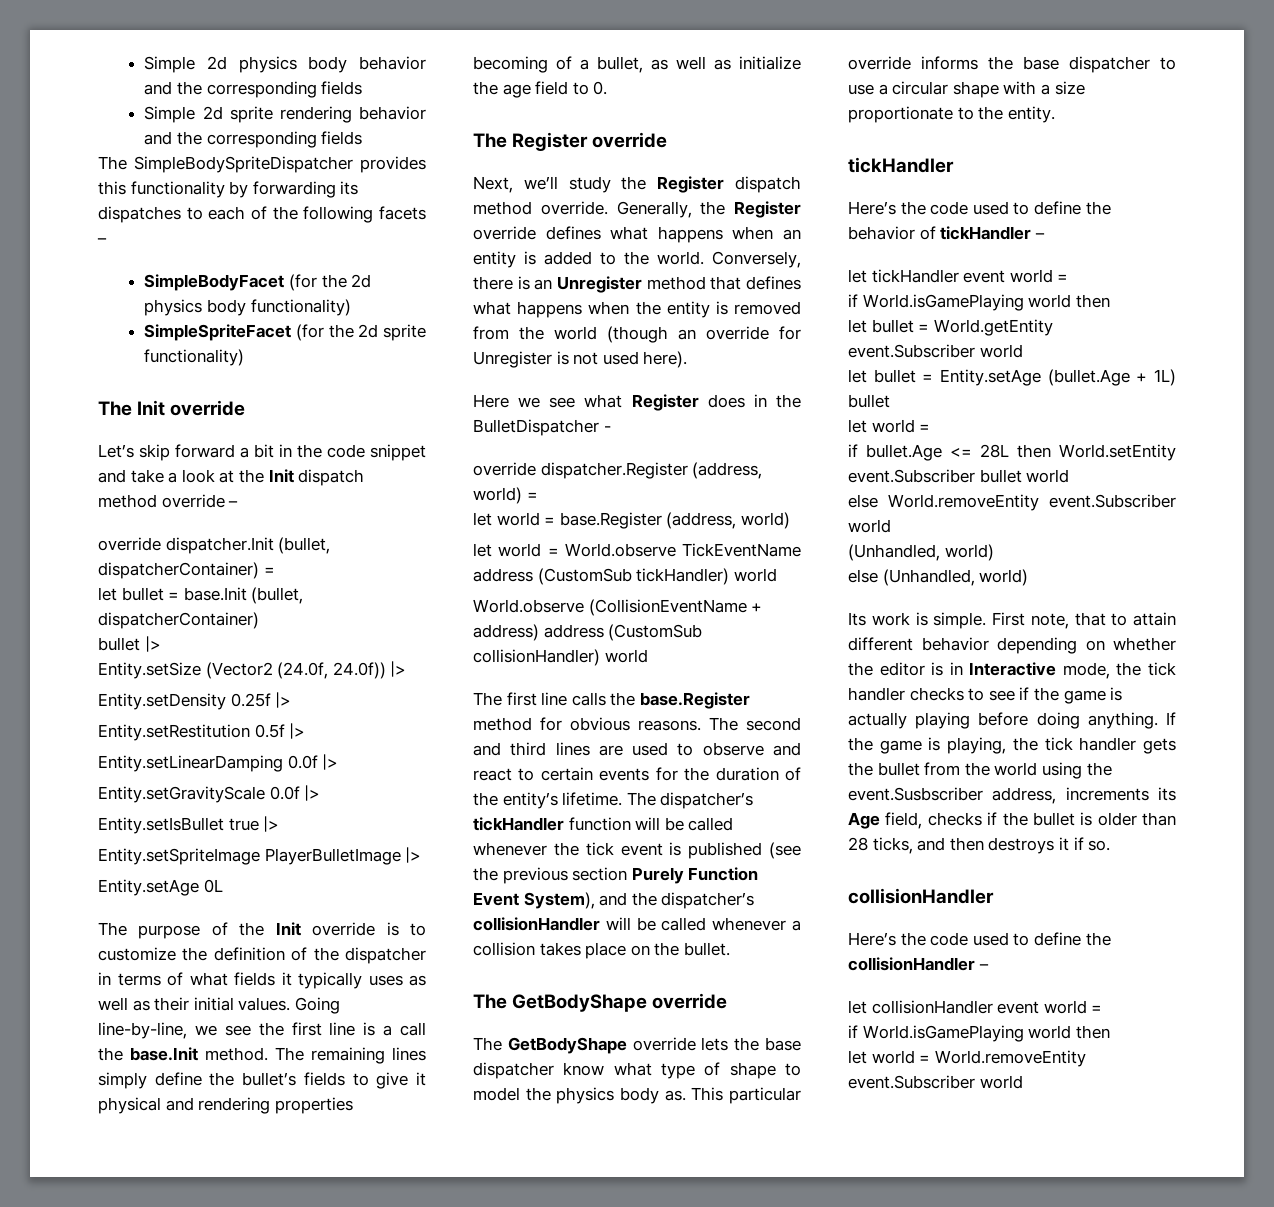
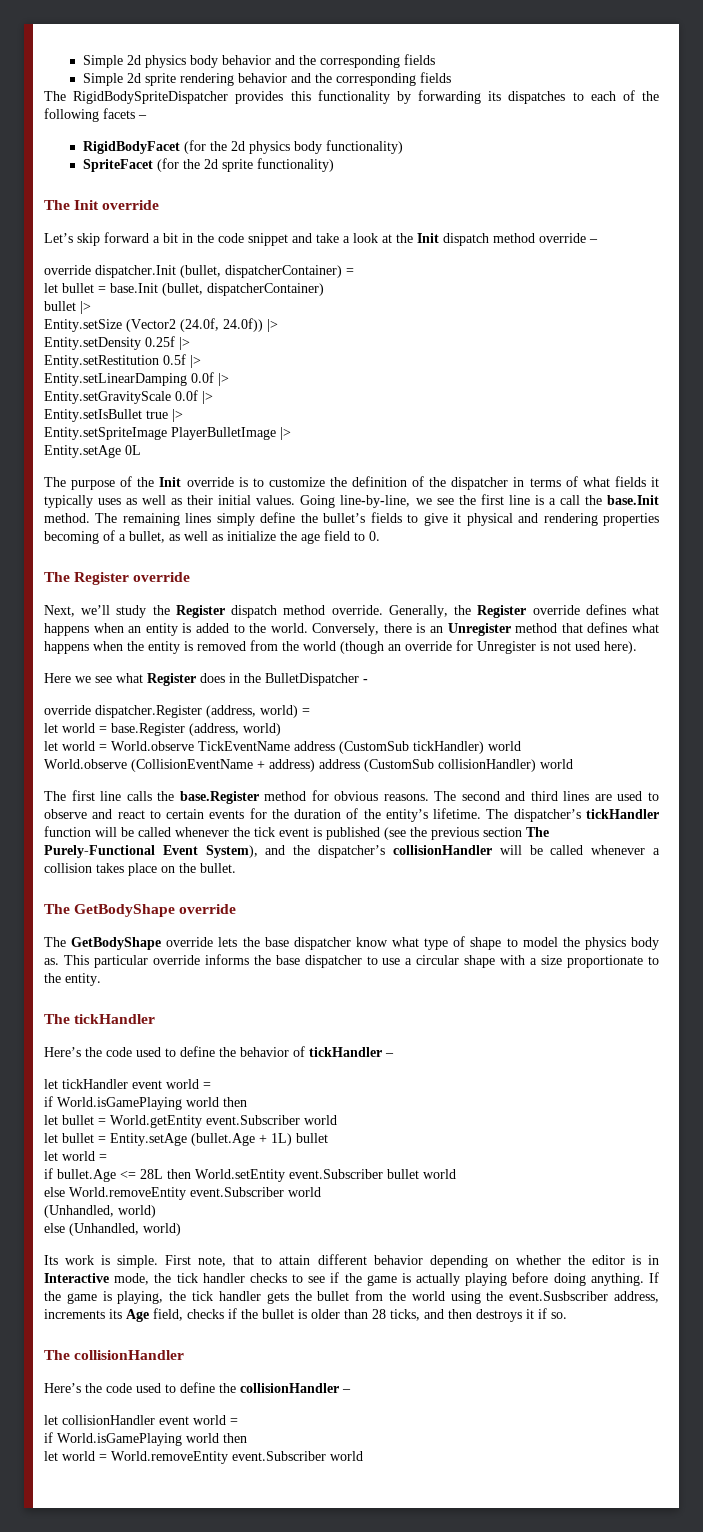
[134,156,353,173] SimpleBodySpriteDispatcher -> [73,91,229,104] RigidBodySpriteDispatcher
[144,274,285,291] SimpleBodyFacet -> [82,141,180,154] RigidBodyFacet
[144,324,292,341] SimpleSpriteFacet -> [82,159,153,172] SpriteFacet
[631,867,759,884] Purely Function -> [526,827,549,837] [44,845,155,858] The Purely-Functional
(1055, 114) none -> [44,1014,70,1024] The
(1111, 845) none -> [44,1350,70,1360] The

